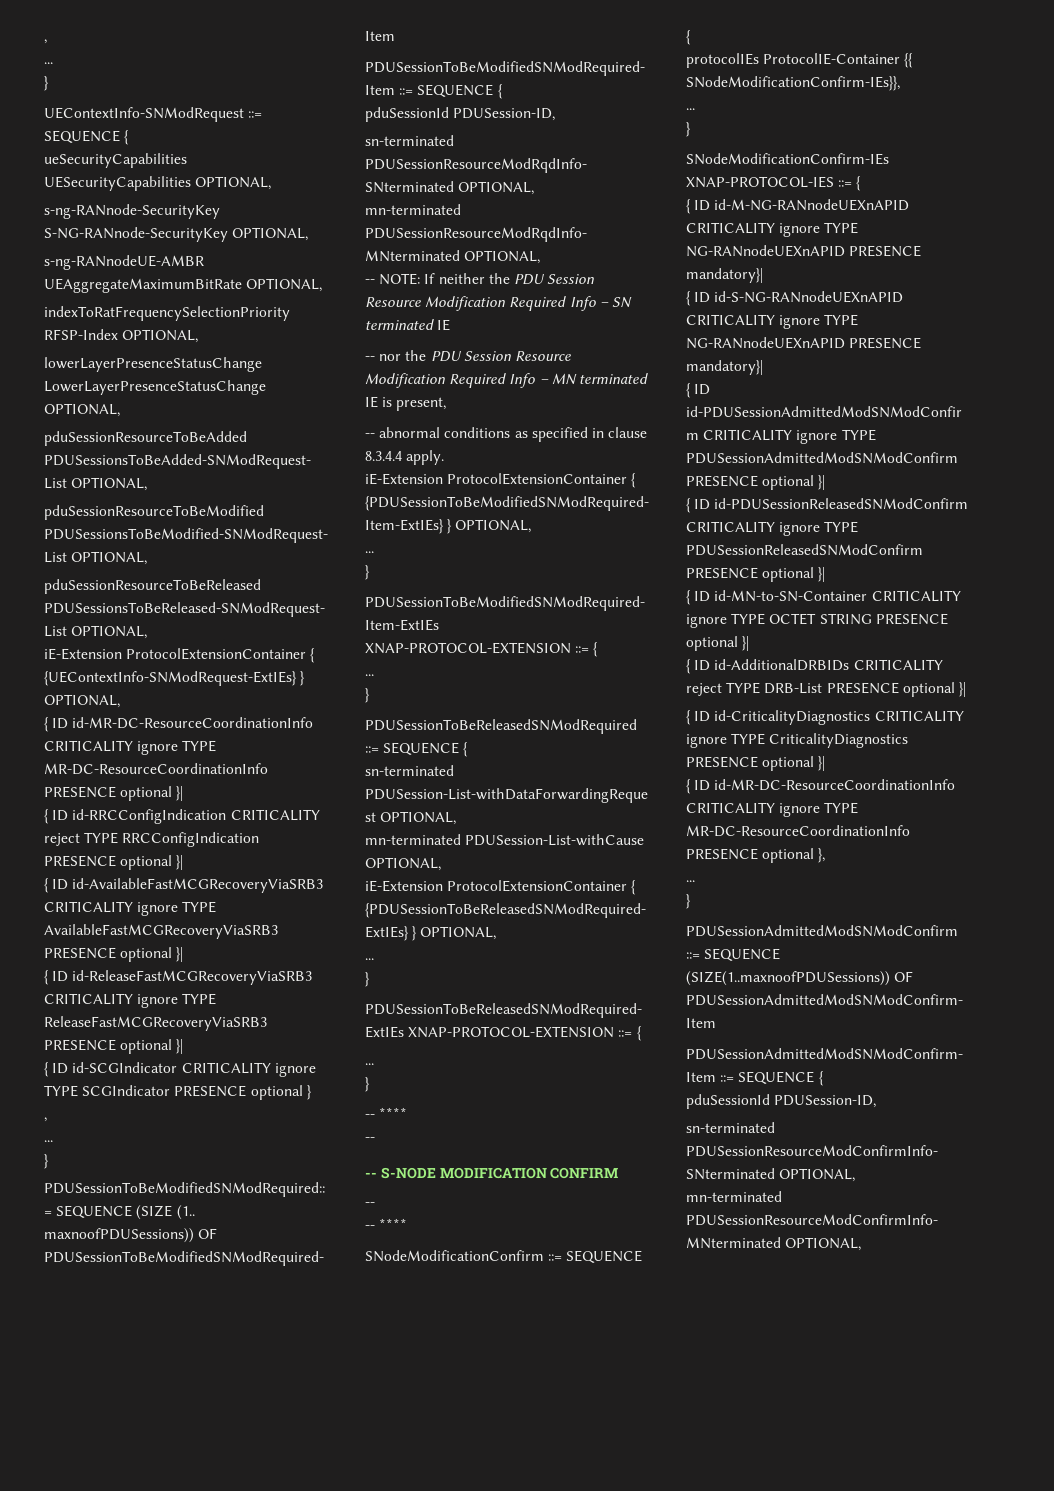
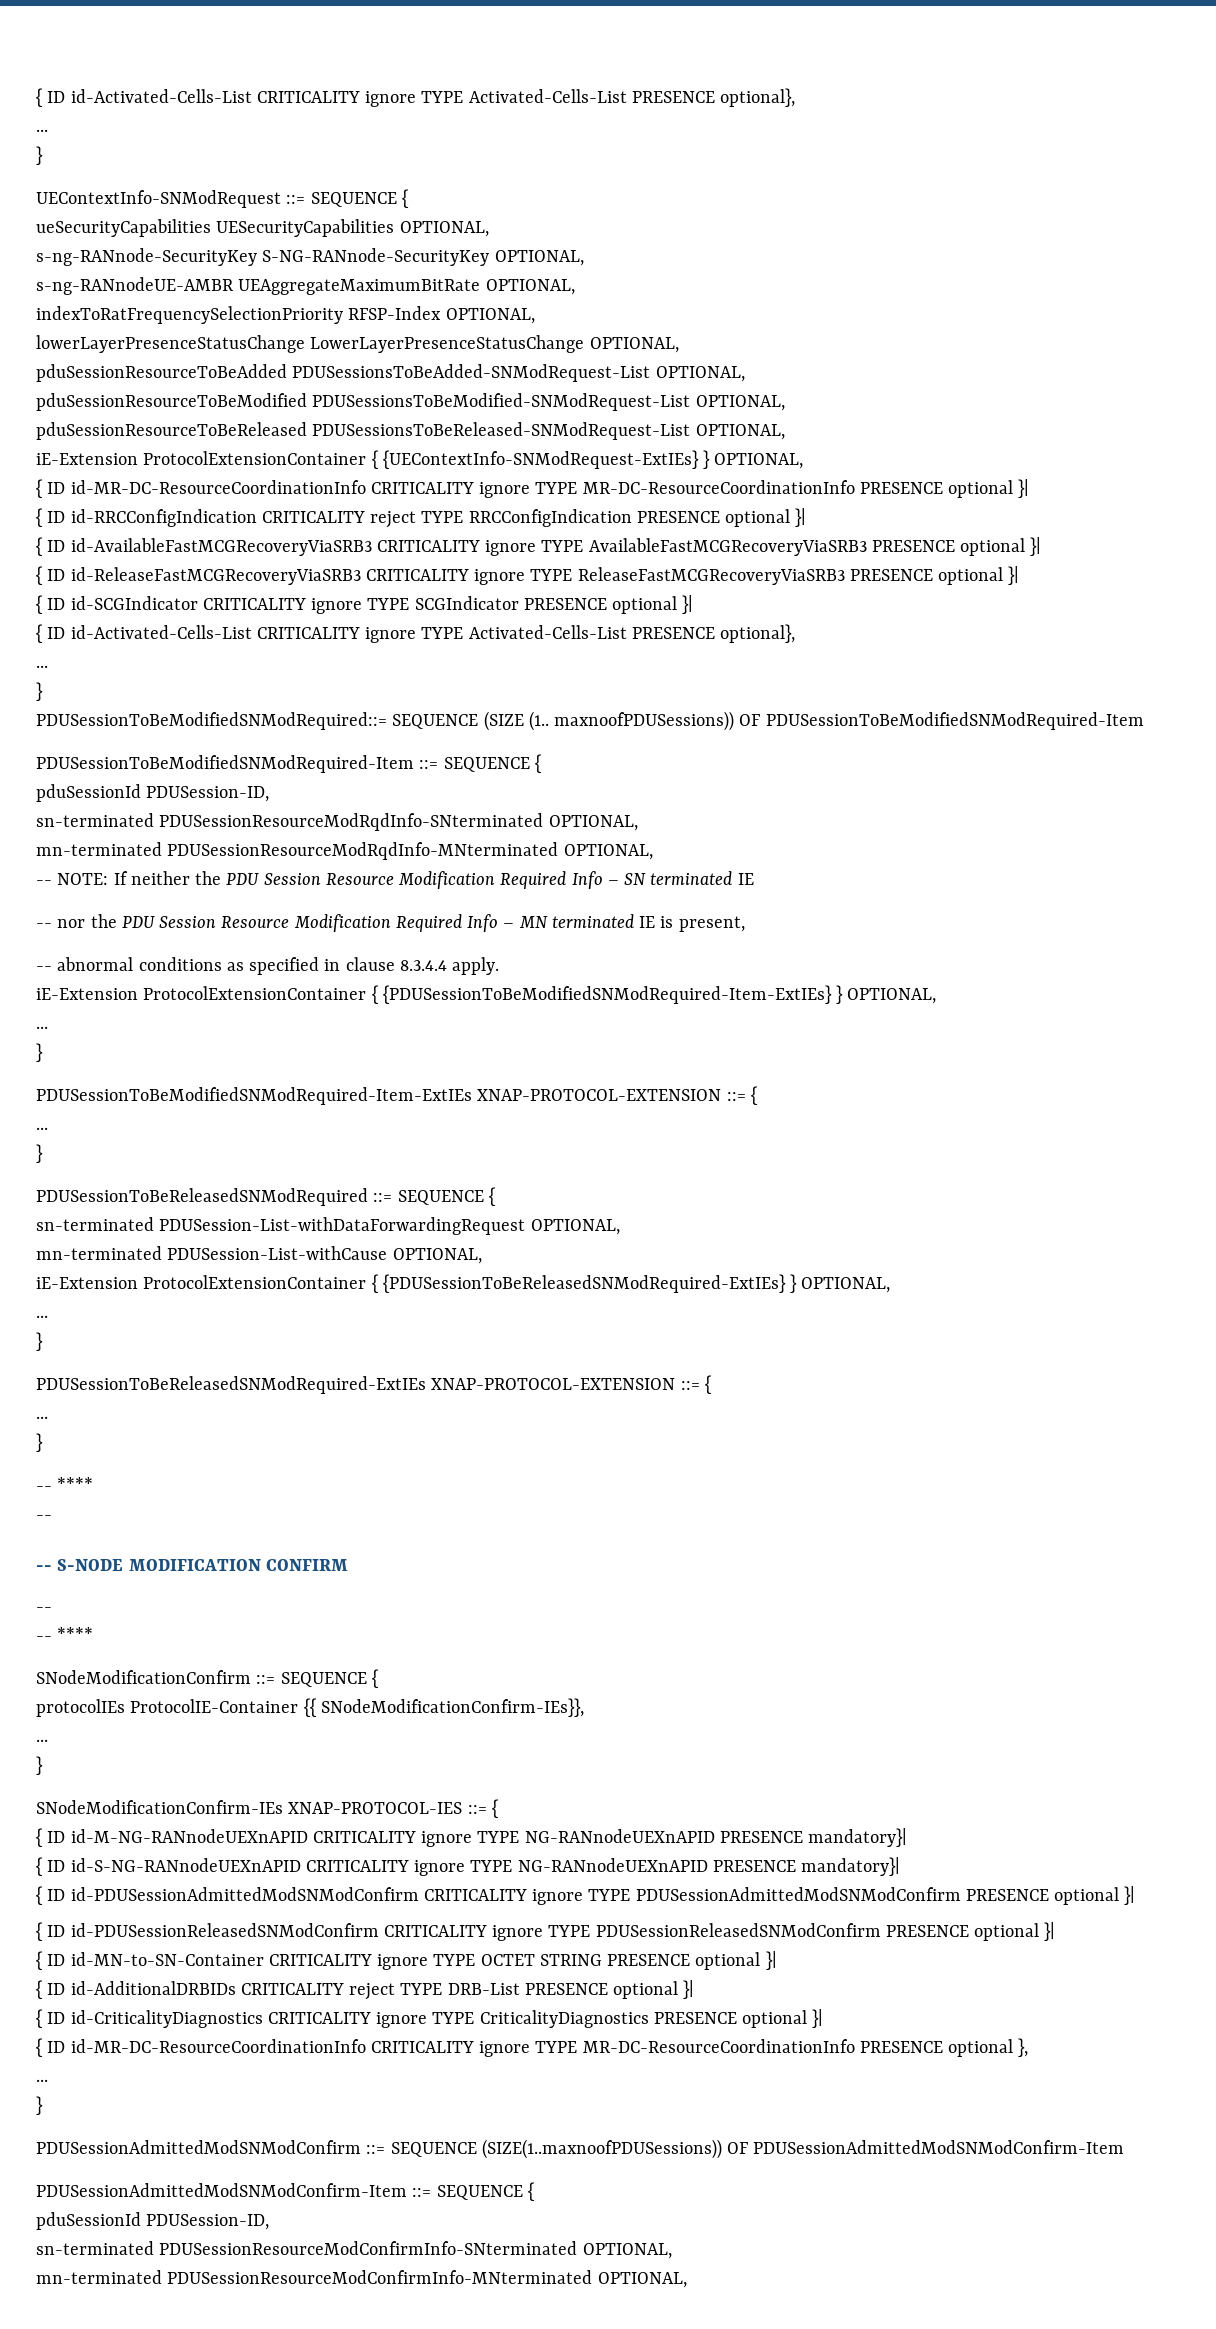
[44,39,47,44] , -> [36,88,796,107] { ID id-Activated-Cells-List CRITICALITY ignore TYPE Activated-Cells-List PRESENCE optional},
[306,1085,312,1100] [44,1117,47,1122] } // , -> [682,595,694,614] [36,624,796,643] }| // { ID id-Activated-Cells-List CRITICALITY ignore TYPE Activated-Cells-List PRESENCE optional},

